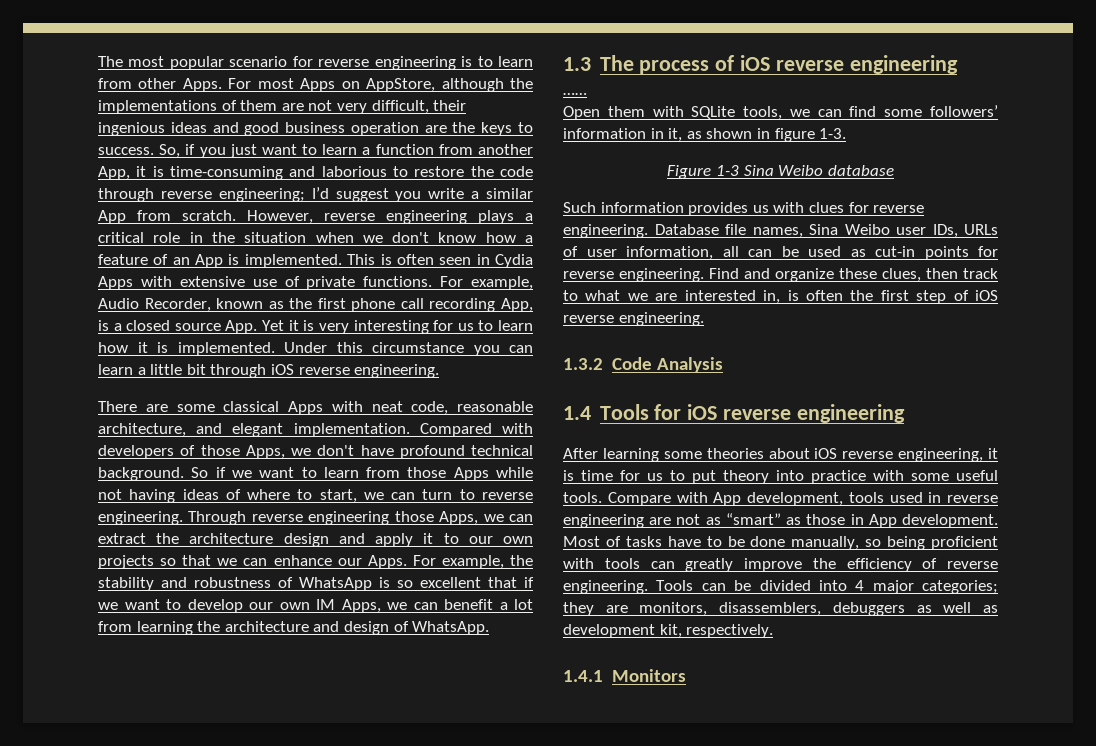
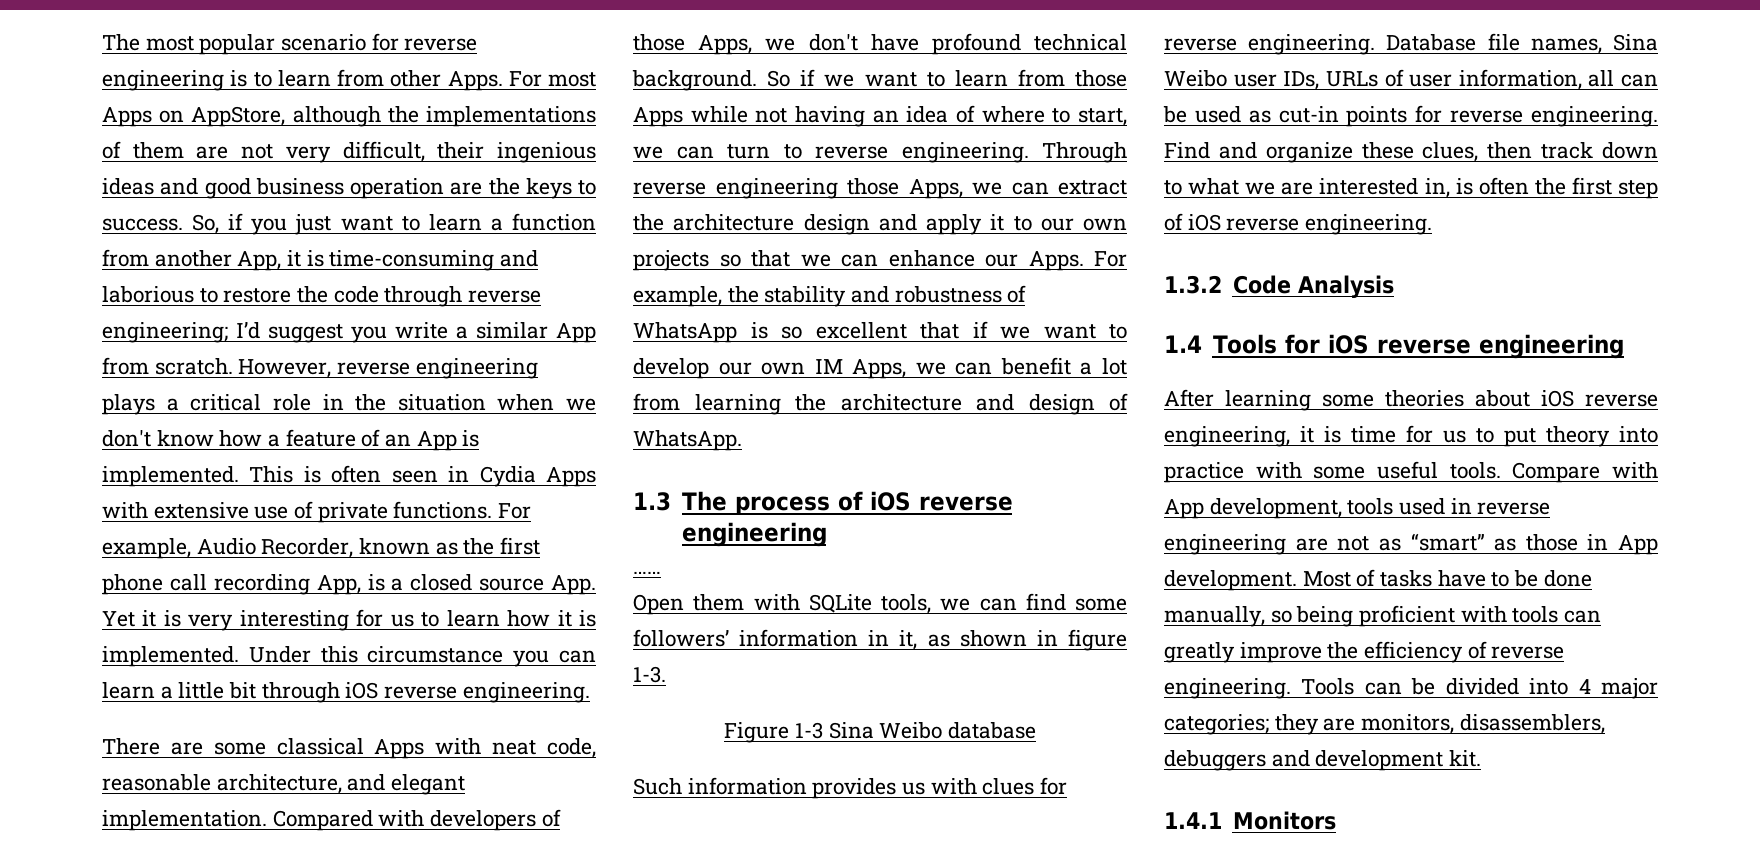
[182,489,219,500] ideas -> [872,106,949,123] an idea
(998, 273) none -> [1602,142,1658,159] down
[916,602,998,613] [563,624,774,638] as well as development kit, respectively. -> [1271,750,1482,771] and development kit.

